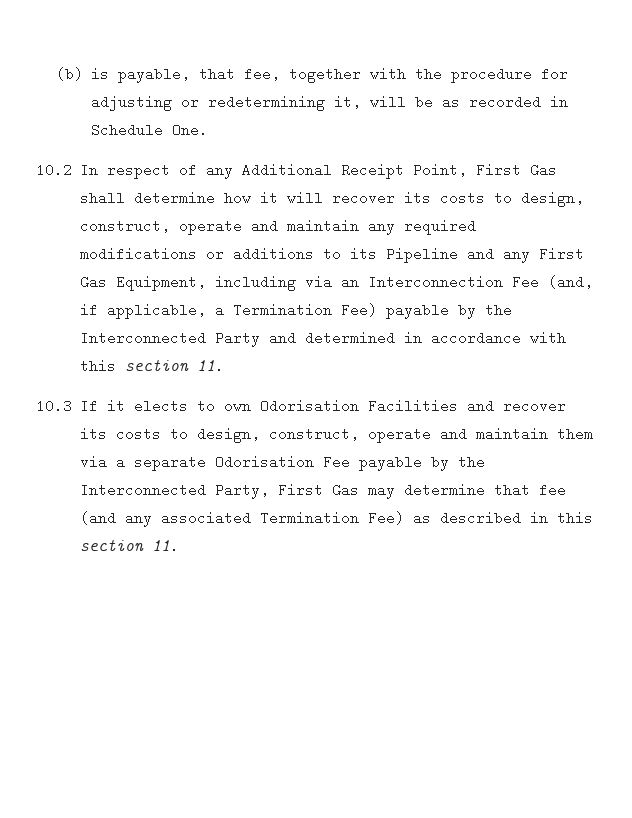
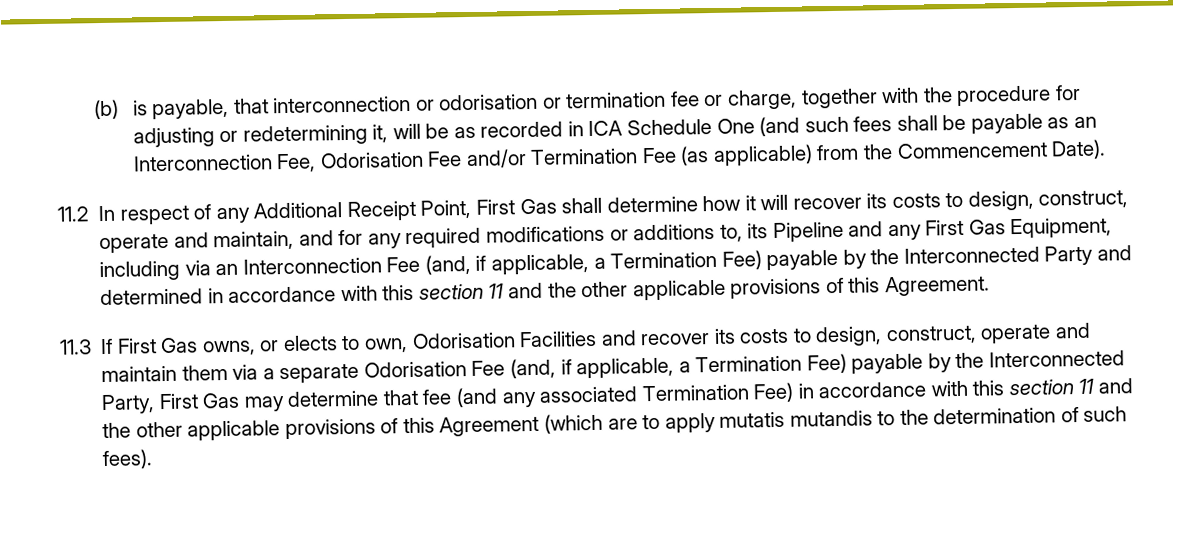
[244,67,281,81] fee, -> [273,89,797,114] interconnection or odorisation or termination fee or charge,
[91,123,209,137] [36,163,72,177] Schedule One. // 10.2 -> [588,113,1097,137] [132,139,1107,173] [57,206,90,222] ICA Schedule One (and such fees shall be payable as an Interconnection Fee, Odorisation Fee and/or Termination Fee (as applicable) from the Commencement Date). // 11.2
[287,219,360,233] maintain -> [213,229,364,251] maintain, and for
[323,249,342,259] to -> [719,224,743,242] to,
[197,359,225,373] [36,399,126,413] 11. // 10.3 If it -> [488,275,990,301] [59,337,280,356] 11 and the other applicable provisions of this Agreement. // 11.3 If First Gas owns, or
[224,404,252,411] own -> [363,338,408,353] own,
(351, 462) none -> [509,353,847,379] (and, if applicable, a Termination Fee)
[413,511,594,525] [80,539,180,553] as described in this section 11. -> [797,378,1133,399] [102,406,1128,441] [102,449,154,470] in accordance with this section 11 and the other applicable provisions of this Agreement (which are to apply mutatis mutandis to the determination of such fees).

